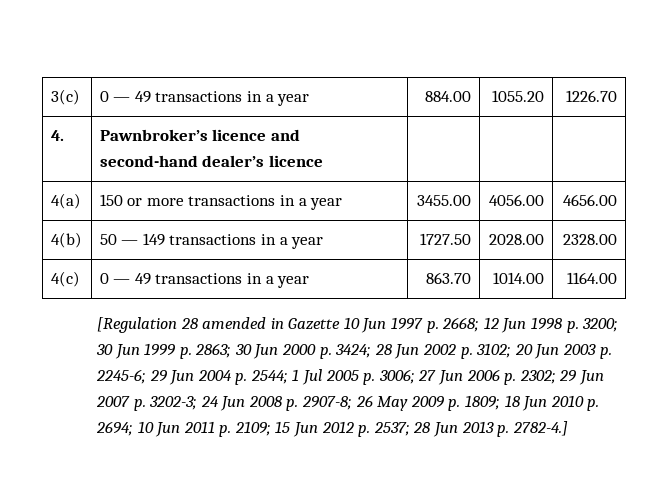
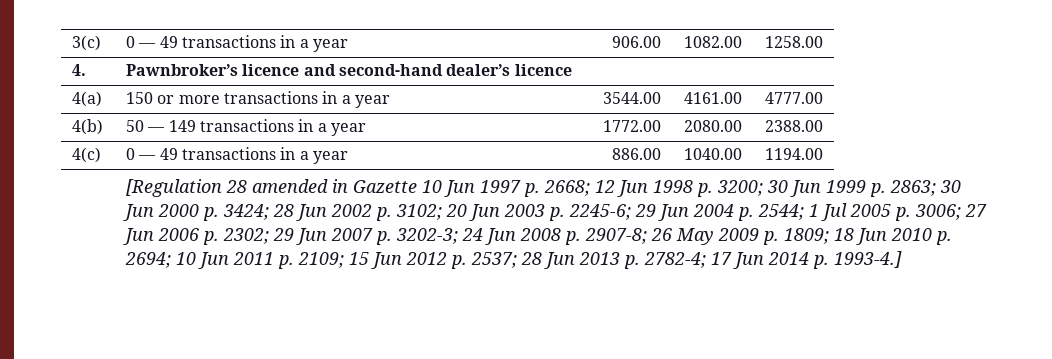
[425,91,472,102] [492,90,545,102] [566,90,618,102] 884.00 | 1055.20 | 1226.70 -> [611,36,661,48] [683,36,742,48] [764,36,823,48] 906.00 | 1082.00 | 1258.00
[417,195,472,206] [489,194,545,206] [563,194,618,206] 3455.00 | 4056.00 | 4656.00 -> [602,92,661,104] [683,92,742,104] [764,92,823,104] 3544.00 | 4161.00 | 4777.00
[420,233,472,245] [489,234,545,245] [563,234,618,245] 1727.50 | 2028.00 | 2328.00 -> [602,120,661,132] [683,120,742,132] [764,120,823,132] 1772.00 | 2080.00 | 2388.00
[426,272,472,284] [493,272,545,284] [567,272,618,284] 863.70 | 1014.00 | 1164.00 -> [611,148,661,160] [683,148,742,160] [764,148,823,160] 886.00 | 1040.00 | 1194.00
[512,421,568,436] 2782-4.] -> [644,251,903,269] 2782-4; 17 Jun 2014 p. 1993-4.]

